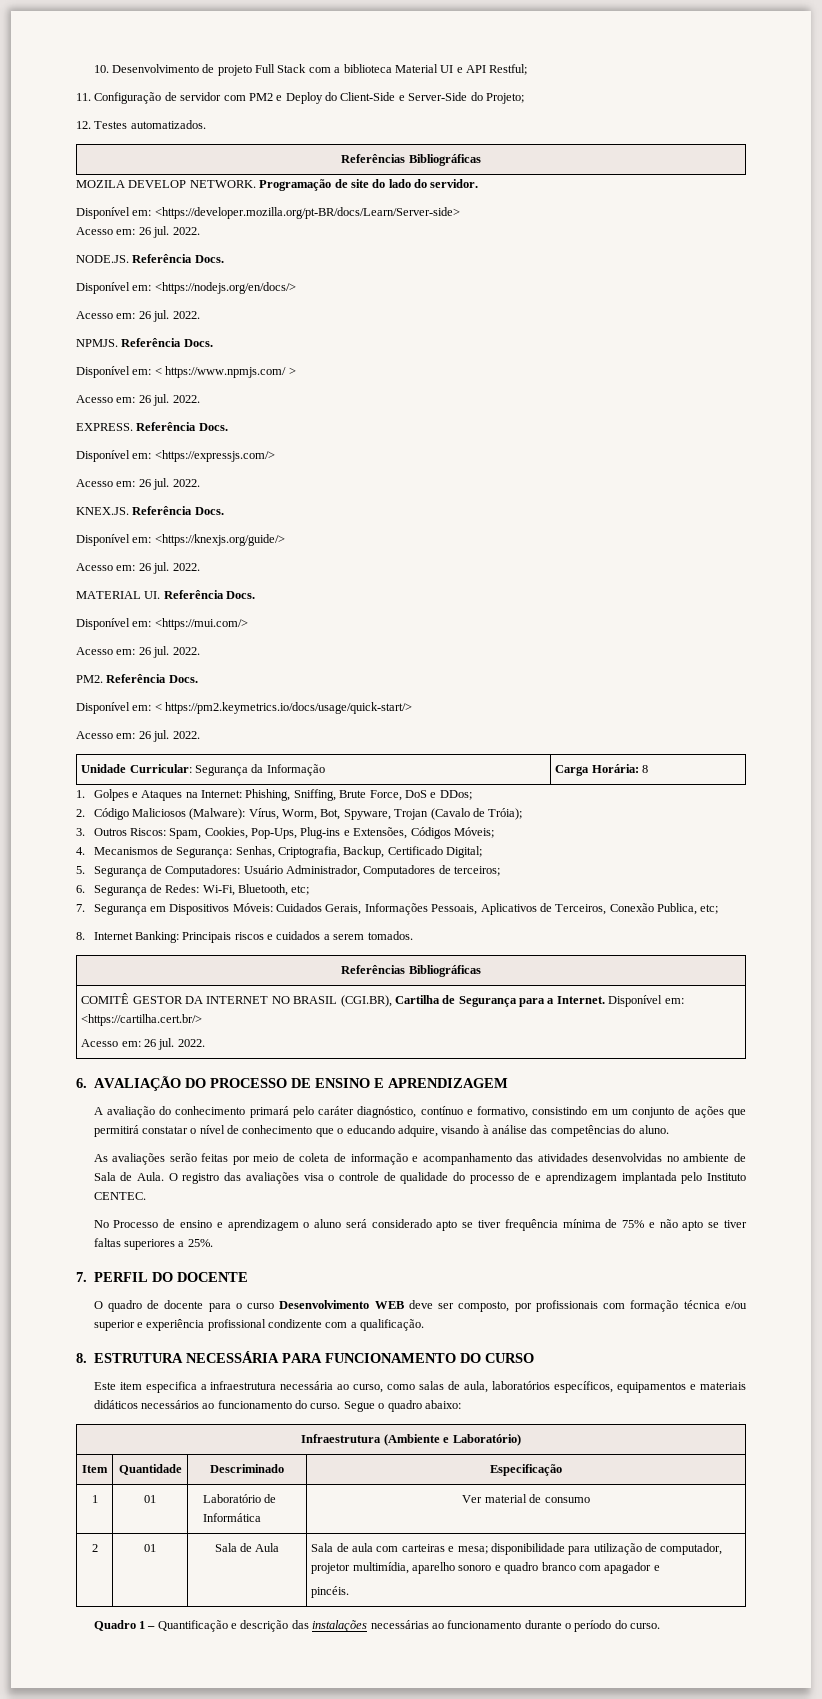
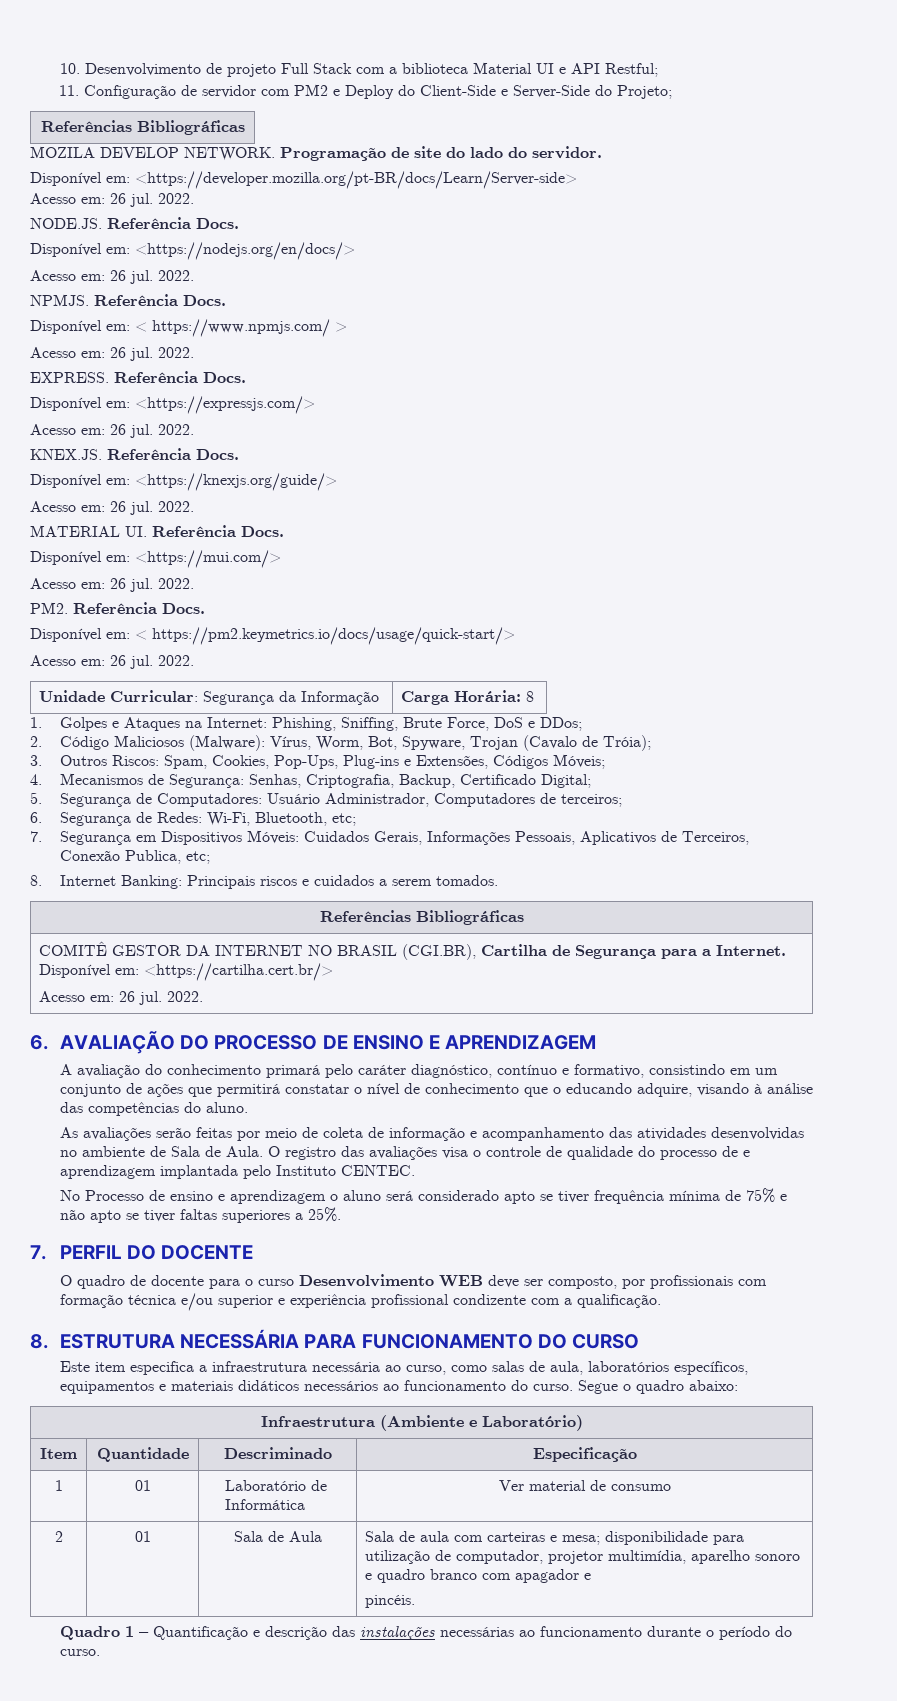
[76,120,206,129] // 12. Testes automatizados. -> (672, 92) none

